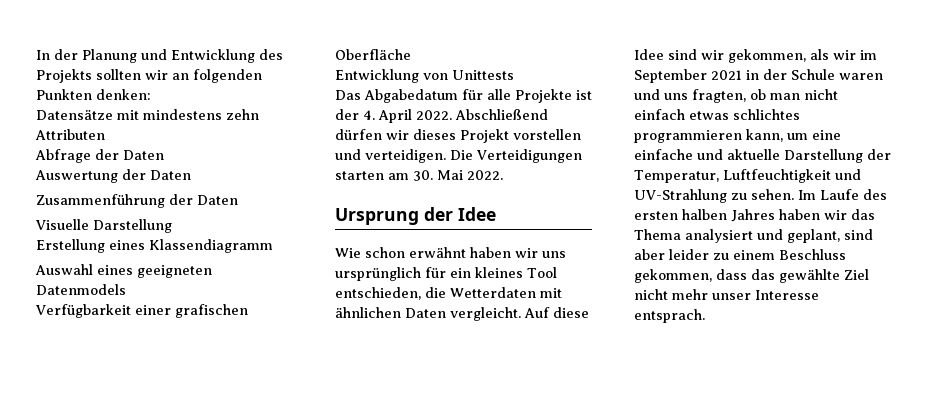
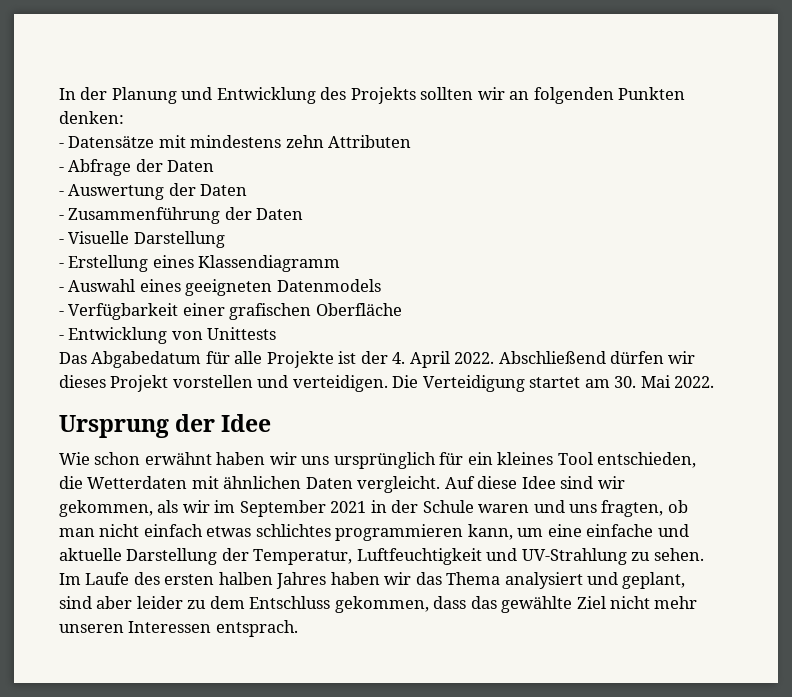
(151, 94) none -> [59,143,64,148] -
(105, 134) none -> [59,167,64,172] -
(164, 155) none -> [59,191,64,196] -
(191, 175) none -> [59,215,64,220] -
(238, 200) none -> [59,239,64,244] -
(172, 226) none -> [59,263,64,268] -
(273, 246) none -> [59,287,64,292] -
(126, 289) none -> [59,311,64,316] -
(411, 54) none -> [59,335,64,340] -
[476,149,582,163] [335,171,384,180] Verteidigungen starten -> [422,375,581,392] Verteidigung startet
[733,249,846,260] einem Beschluss -> [209,596,331,609] dem Entschluss
[712,290,819,300] unser Interesse -> [59,621,212,633] unseren Interessen

